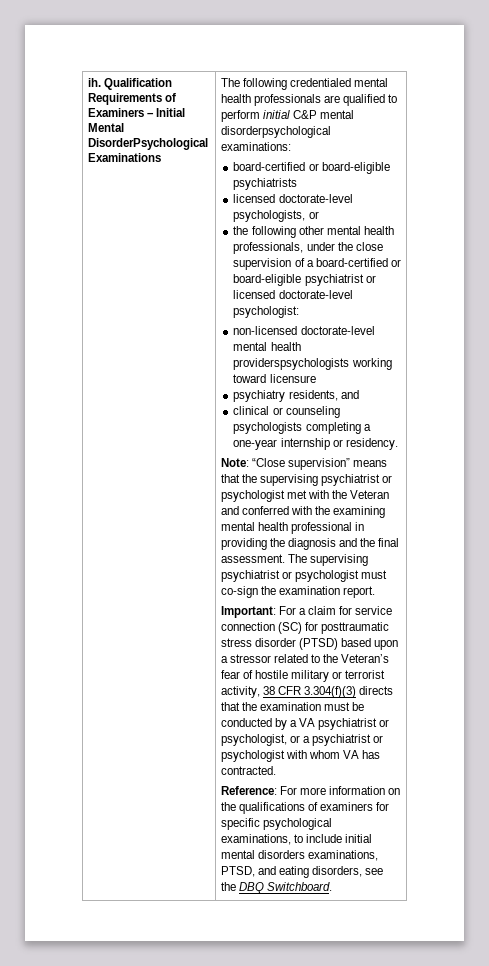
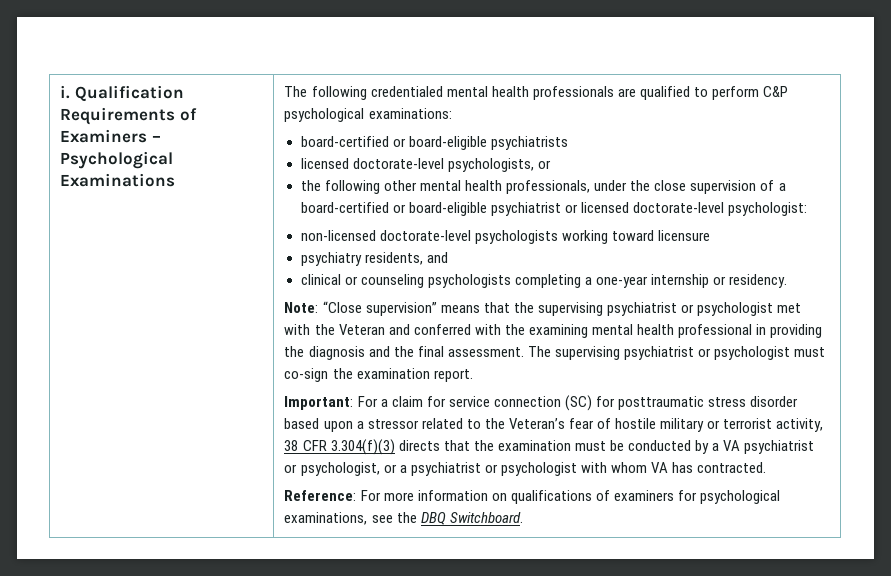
[87,78,101,87] ih. -> [60,85,71,99] i.
[156,108,186,117] [87,123,124,132] [87,138,208,150] Initial Mental DisorderPsychological -> [60,151,174,169] Psychological
[262,110,355,119] [220,126,331,138] initial C&P mental disorderpsychological -> [762,86,788,97] [284,108,365,122] C&P psychological
[233,342,301,351] [233,358,350,370] mental health providerspsychologists -> [475,230,559,244] psychologists
[299,638,339,650] (PTSD) -> (799, 401) none
[220,802,236,811] the -> (507, 497) none
[220,818,260,830] specific -> (697, 495) none
[293,834,373,843] [220,850,379,861] [220,866,363,878] to include initial mental disorders examinations, PTSD, and eating disorders, -> (368, 518) none

